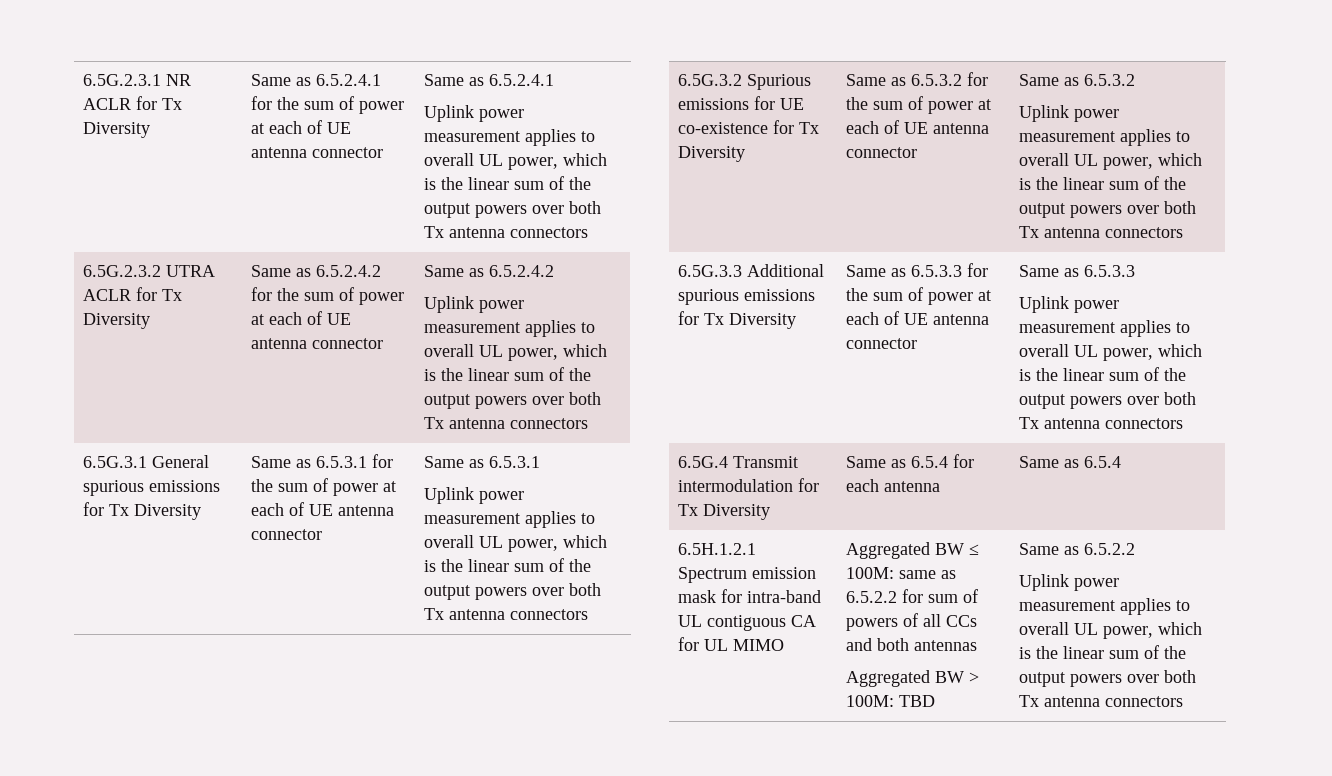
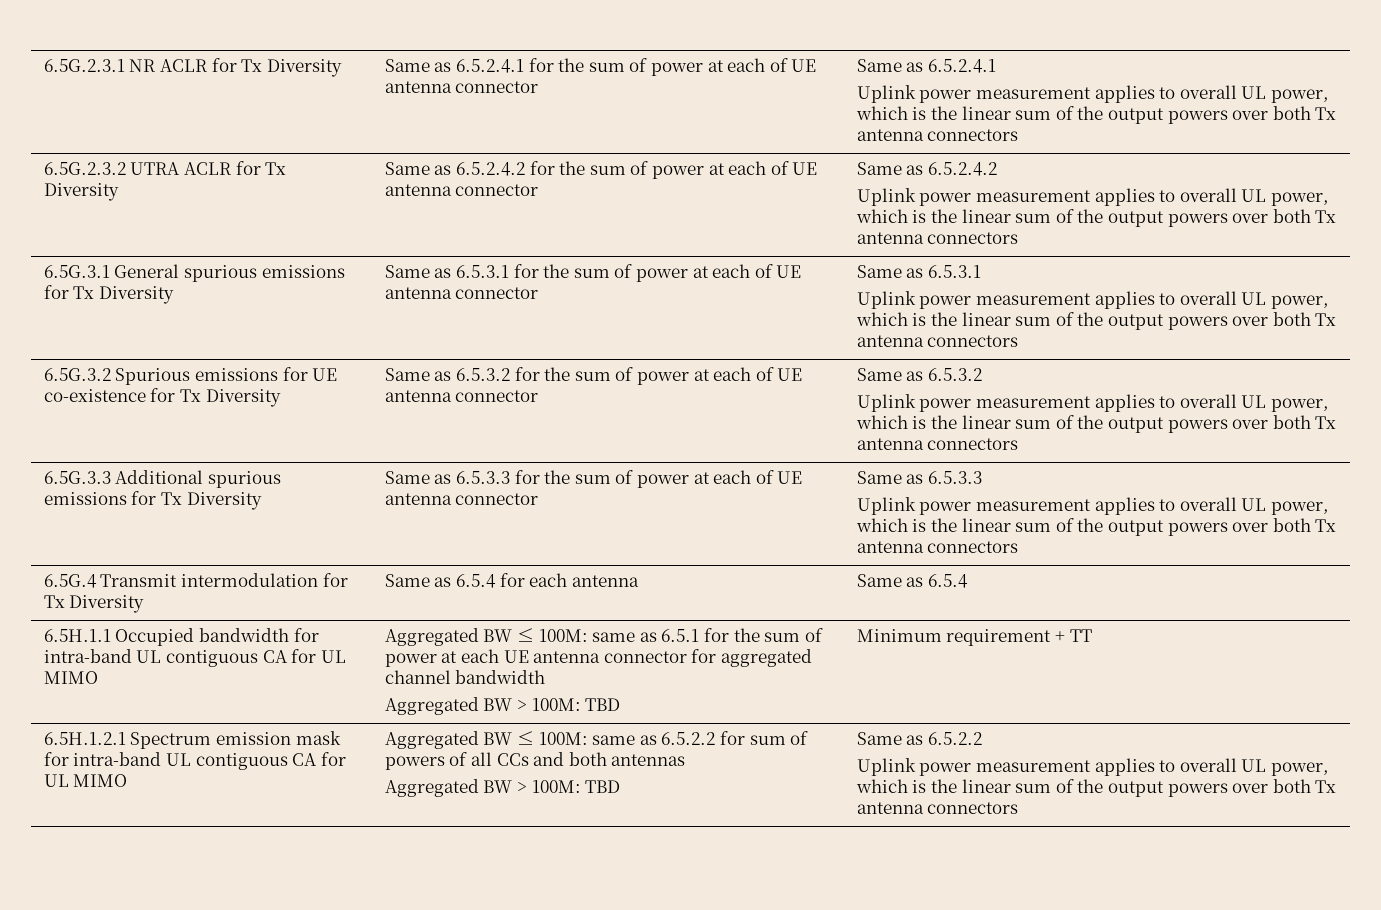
(1122, 462) none -> [43,628,319,646] [43,649,346,667] [43,671,98,684] [384,628,823,646] [384,649,812,667] [384,670,546,684] [384,697,621,715] [856,629,1092,646] // 6.5H.1.1 Occupied bandwidth for intra-band UL contiguous CA for UL MIMO | Aggregated BW ≤ 100M: same as 6.5.1 for the sum of power at each UE antenna connector for aggregated channel bandwidth // Aggregated BW > 100M: TBD | Minimum requirement + TT

